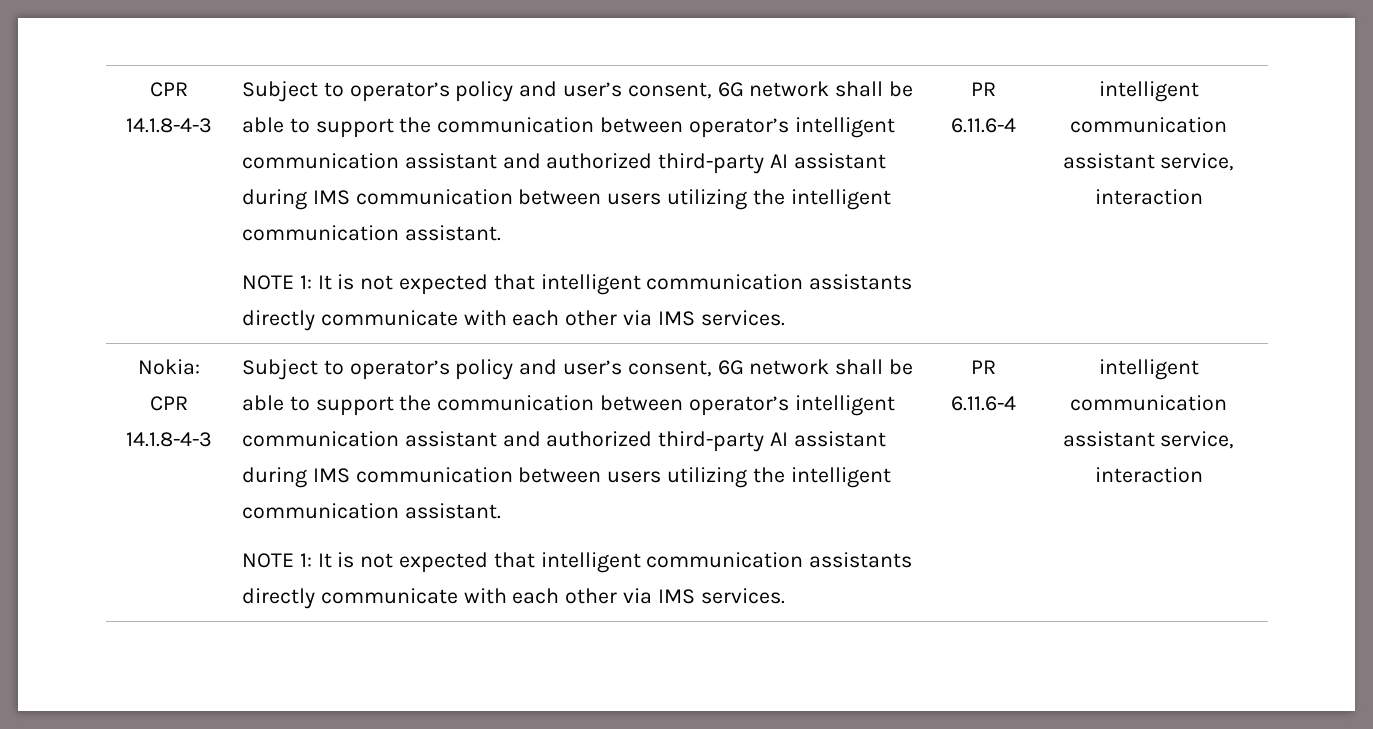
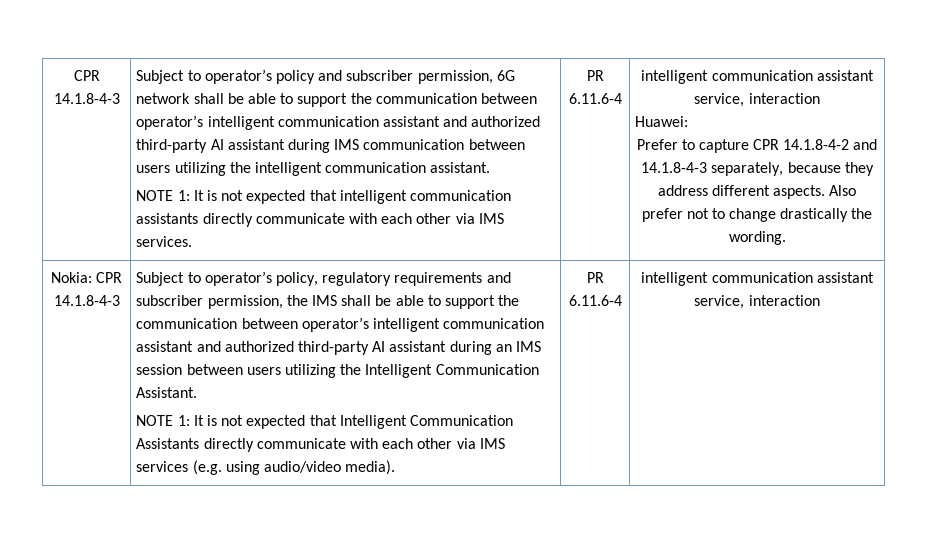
[150,82,188,97] [126,118,212,133] [241,81,712,102] CPR 14.1.8-4-3 | Subject to operator’s policy and user’s consent, -> [73,70,100,81] [53,93,120,104] [136,69,493,84] CPR 14.1.8-4-3 | Subject to operator’s policy and subscriber permission,
(1203, 197) none -> [635,116,689,127] [636,139,878,153] [641,162,874,176] [657,185,857,199] [641,208,873,222] [728,231,786,245] // Huawei: // Prefer to capture CPR 14.1.8-4-2 and 14.1.8-4-3 separately, because they address different aspects. Also prefer not to change drastically the wording.
[455,359,830,380] policy and user’s consent, 6G network -> [276,272,511,286] [136,295,338,309] policy, regulatory requirements and subscriber permission, the IMS
[312,467,891,488] [241,503,501,519] [241,552,913,573] [241,588,785,609] IMS communication between users utilizing the intelligent communication assistant. // NOTE 1: It is not expected that intelligent communication assistants directly communicate with each other via IMS services. -> [495,341,541,352] [136,364,539,378] [136,387,198,398] [136,415,513,429] [136,438,505,452] [136,460,396,475] an IMS session between users utilizing the Intelligent Communication Assistant. // NOTE 1: It is not expected that Intelligent Communication Assistants directly communicate with each other via IMS services (e.g. using audio/video media).

